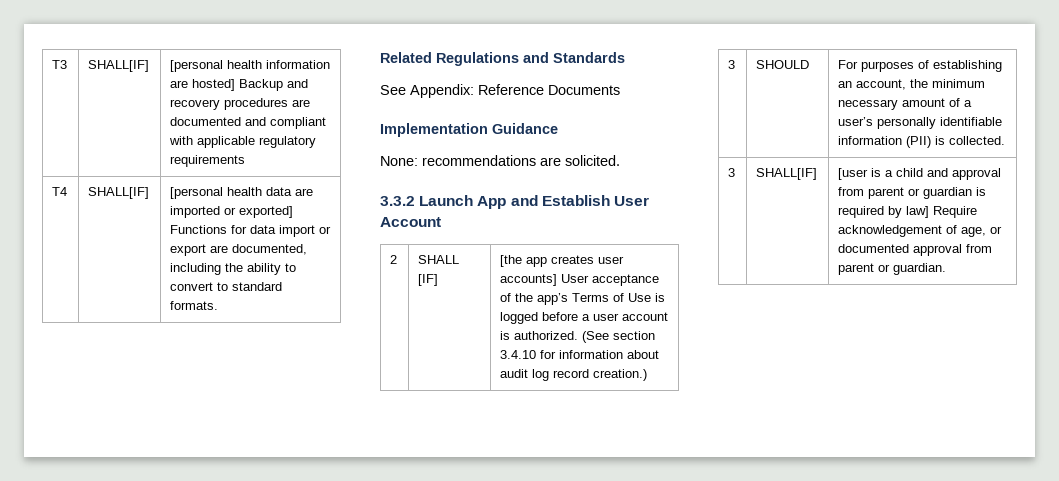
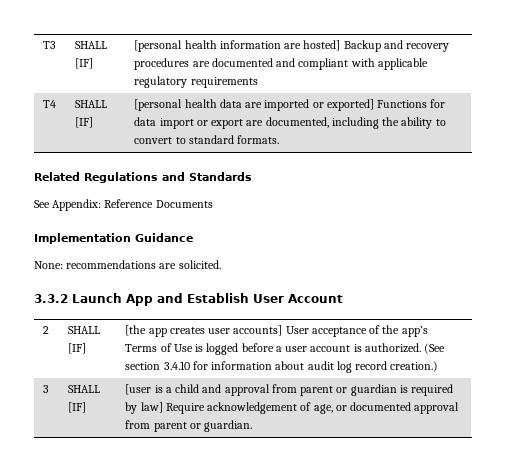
[88,60,150,72] SHALL[IF] -> [75,41,108,49] [75,58,94,69] SHALL [IF]
[88,187,150,199] SHALL[IF] -> [75,100,108,108] [75,117,94,128] SHALL [IF]
[756,60,810,69] [838,60,1003,72] [838,79,986,90] [838,98,973,110] [838,117,1003,129] [838,136,1006,148] [728,168,736,177] [756,168,818,180] SHOULD | For purposes of establishing an account, the minimum necessary amount of a user’s personally identifiable information (PII) is collected. // 3 | SHALL[IF] -> [68,385,101,393] [68,402,87,413] SHALL [IF]

